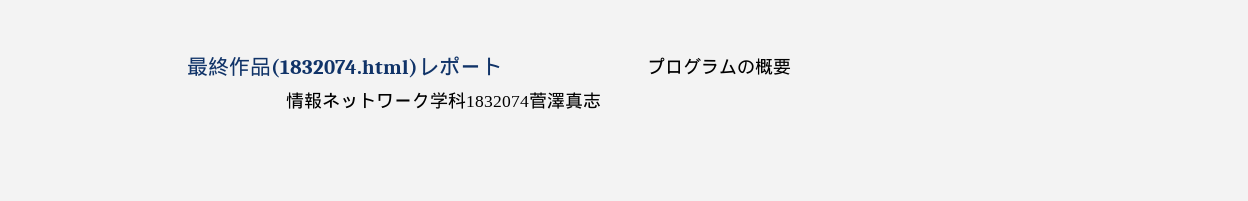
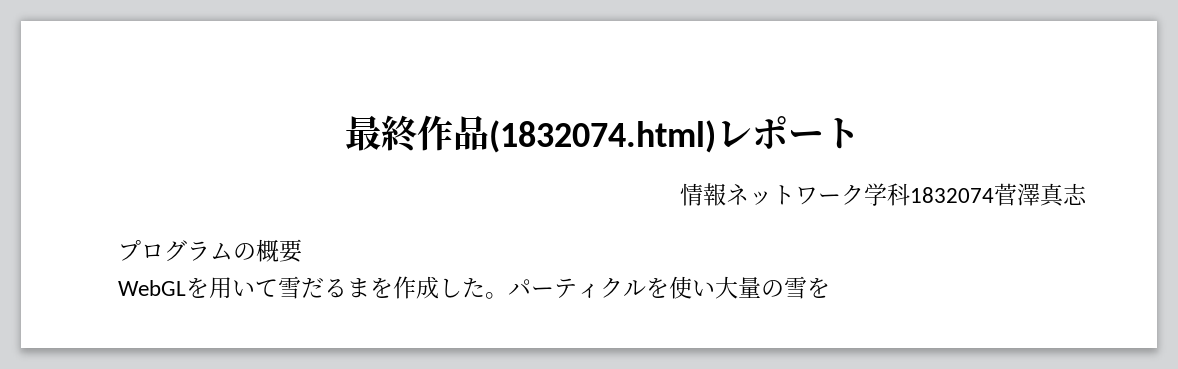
(791, 66) none -> [118,276,830,299] // WebGLを用いて雪だるまを作成した。パーティクルを使い大量の雪を

